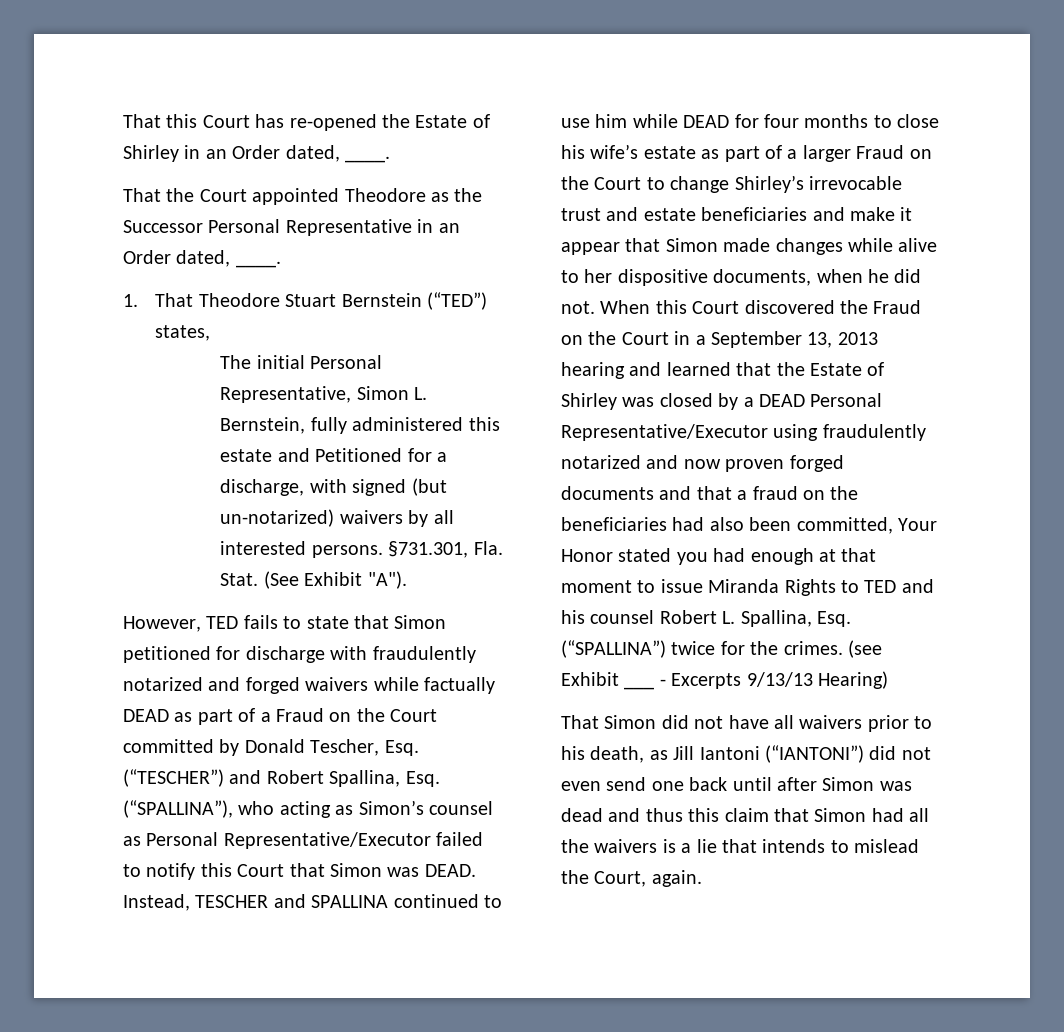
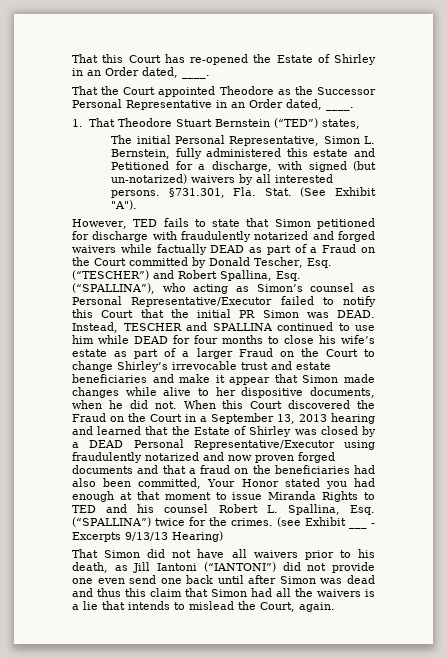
(325, 870) none -> [170,309,256,318] the initial PR
(931, 753) none -> [332,562,375,573] [72,578,93,584] provide one

